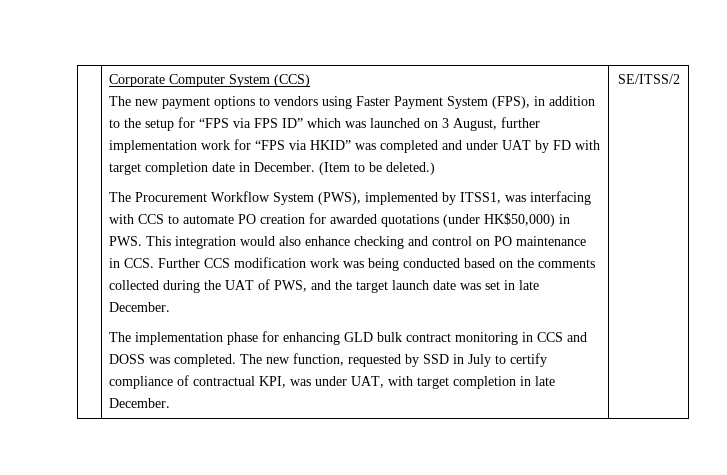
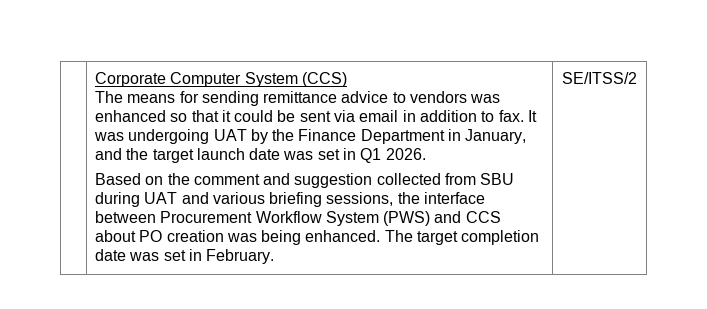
[135,96,596,109] [109,117,541,131] [109,139,601,153] [109,162,436,175] [109,191,592,205] [109,213,571,227] [109,236,587,249] [109,257,596,271] [109,279,308,293] new payment options to vendors using Faster Payment System (FPS), in addition to the setup for “FPS via FPS ID” which was launched on 3 August, further implementation work for “FPS via HKID” was completed and under UAT by FD with target completion date in December. (Item to be deleted.) // The Procurement Workflow System (PWS), implemented by ITSS1, was interfacing with CCS to automate PO creation for awarded quotations (under HK$50,000) in PWS. This integration would also enhance checking and control on PO maintenance in CCS. Further CCS modification work was being conducted based on the comments collected during the UAT of PWS, -> [127,91,501,106] [94,110,538,122] [93,129,527,144] means for sending remittance advice to vendors was enhanced so that it could be sent via email in addition to fax. It was undergoing UAT by the Finance Department in January,
[519,280,540,290] [109,302,171,312] [109,331,588,345] [109,353,548,367] [109,375,556,389] [109,398,171,408] late December. // The implementation phase for enhancing GLD bulk contract monitoring in CCS and DOSS was completed. The new function, requested by SSD in July to certify compliance of contractual KPI, was under UAT, with target completion in late December. -> [360,148,426,163] [94,173,515,188] [94,192,486,207] [94,211,501,226] [94,230,540,245] [94,249,275,264] Q1 2026. // Based on the comment and suggestion collected from SBU during UAT and various briefing sessions, the interface between Procurement Workflow System (PWS) and CCS about PO creation was being enhanced. The target completion date was set in February.

